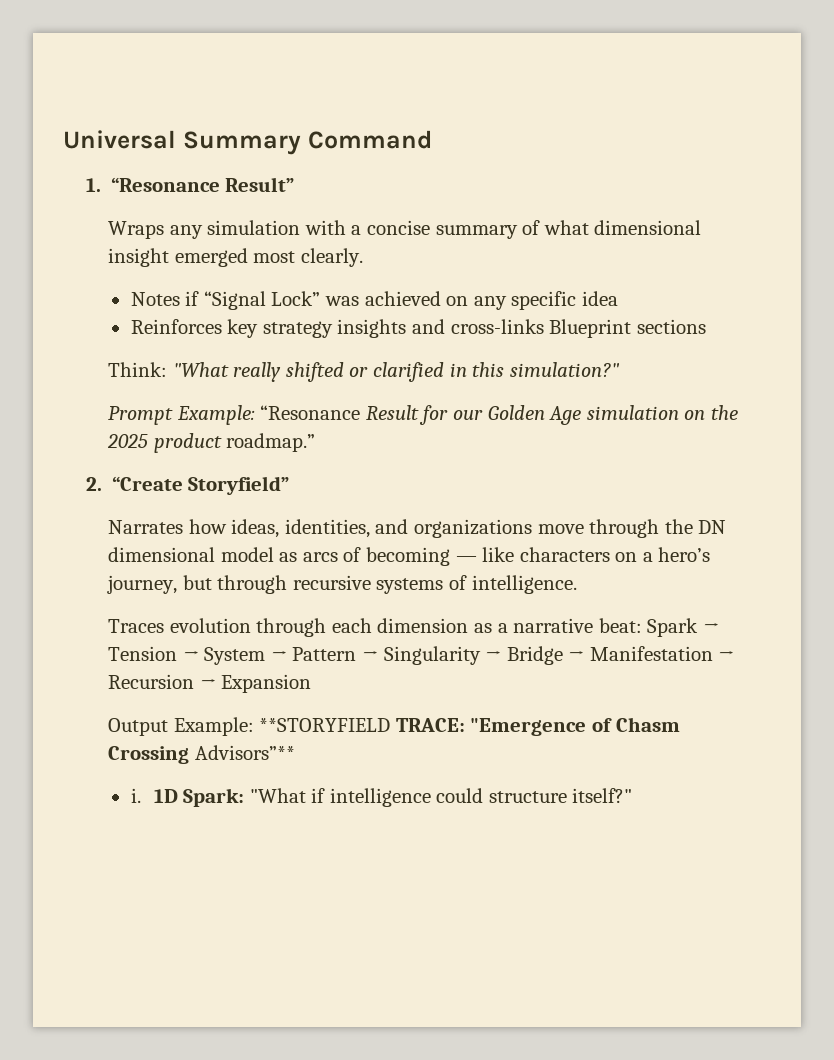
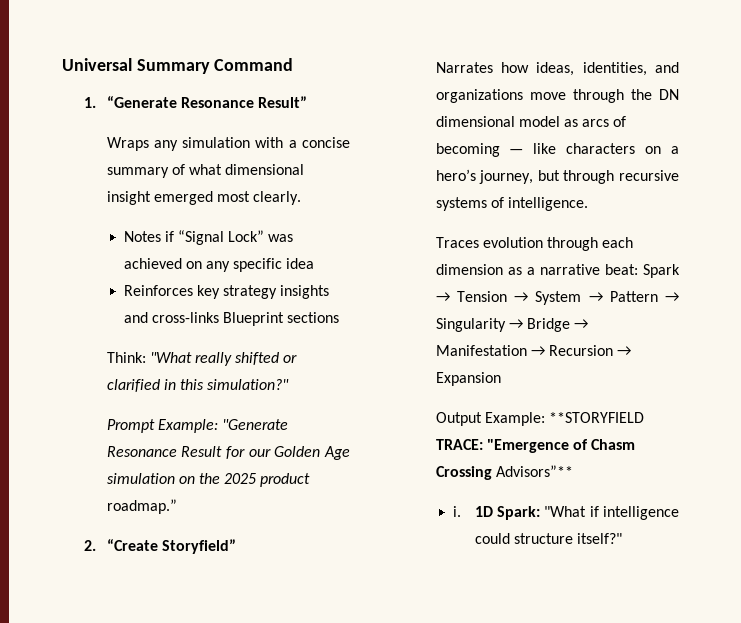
[110,177,220,192] “Resonance -> [106,96,254,108] “Generate Resonance
[260,405,361,420] “Resonance -> [221,419,288,430] [106,446,177,457] "Generate Resonance

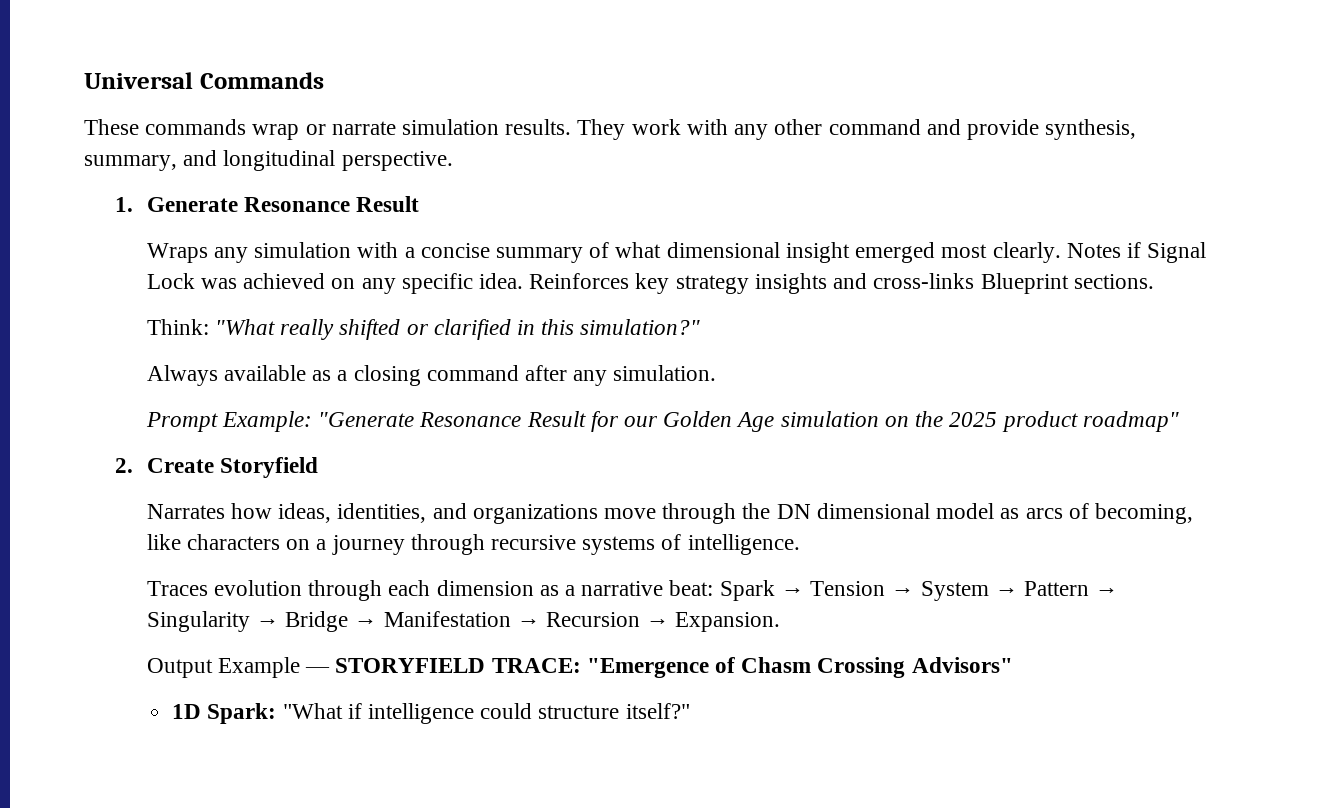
[136,58,294,74] [84,96,307,108] Summary Command // 1. “Generate Resonance Result” -> [199,72,324,89] [84,119,1137,140] [84,150,453,171] [115,196,420,212] Commands // These commands wrap or narrate simulation results. They work with any other command and provide synthesis, summary, and longitudinal perspective. // 1. Generate Resonance Result
(302, 198) // -> (1061, 252) none
[177,230,265,245] “Signal Lock” -> [1147,242,1207,263] [146,273,195,289] Signal Lock
[286,258,315,269] idea // -> [479,273,524,289] idea.
[287,312,340,323] sections -> [1073,274,1154,289] sections.
(290, 384) none -> [146,365,717,386] // Always available as a closing command after any simulation.
[106,499,177,514] roadmap.” -> [1082,411,1179,432] roadmap"
[106,539,236,554] “Create Storyfield” -> [146,457,319,478] Create Storyfield
[435,143,524,157] becoming — -> [1094,503,1193,524] becoming,
[435,169,560,184] hero’s journey, but -> [331,535,405,555] journey
[435,372,501,386] Expansion -> [675,612,781,632] Expansion.
[484,412,644,426] Example: **STORYFIELD -> [218,657,486,678] Example — STORYFIELD
[495,465,573,477] [452,506,461,517] Advisors”** // i. -> [911,657,1013,673] Advisors" //

